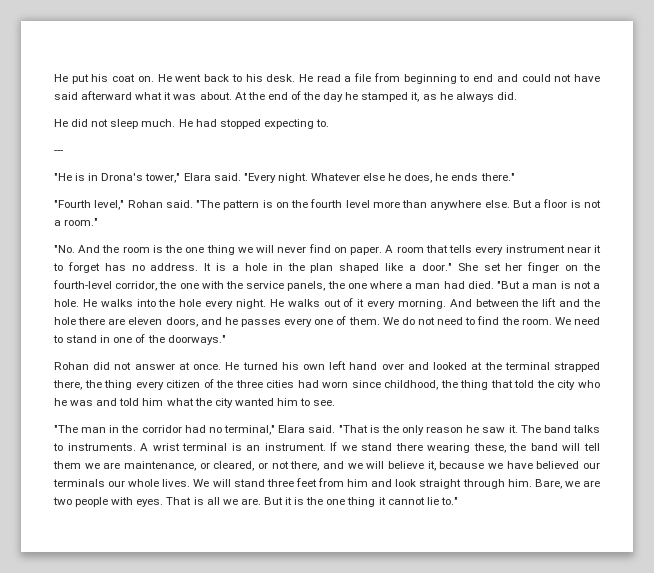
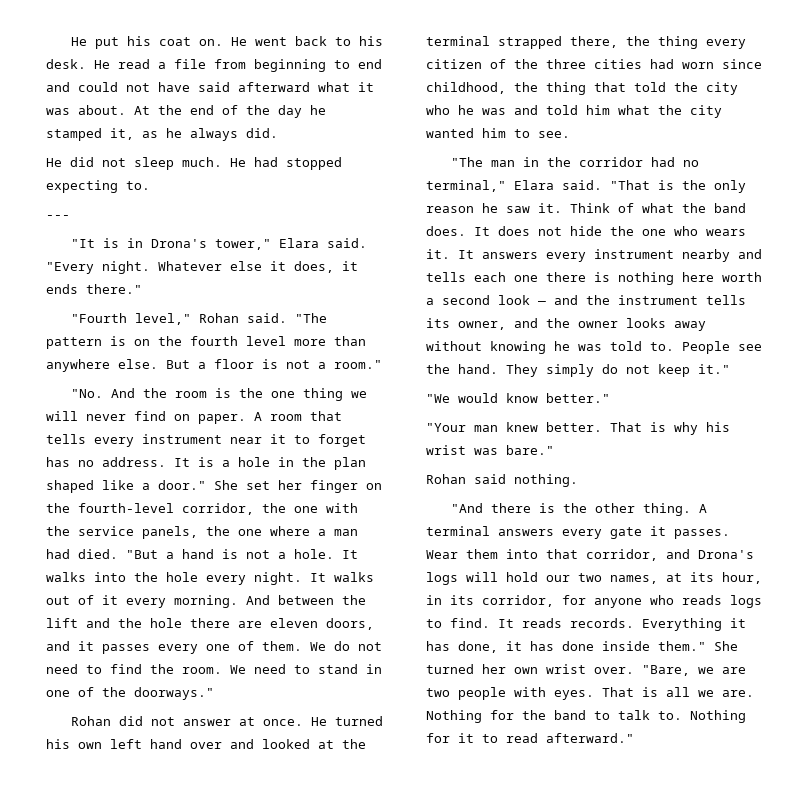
[54,173,72,181] "He -> [70,239,95,248] "It
[388,173,449,183] he does, he -> [270,261,358,273] it does, it
[532,283,558,289] man -> [182,549,214,559] hand
[82,299,97,307] He -> [342,550,358,559] It
[269,299,284,307] He -> [310,573,326,582] It
[224,317,238,325] he -> [78,641,94,651] it
[520,425,600,433] [53,442,600,453] [53,461,601,471] [53,478,562,489] The band talks to instruments. A wrist terminal is an instrument. If we stand there wearing these, the band will tell them we are maintenance, or cleared, or not there, and we will believe it, because we have believed our terminals our whole lives. We will stand three feet from him and look straight through him. Bare, -> [570,203,746,213] [426,226,746,236] [426,249,762,262] [426,272,762,285] [426,295,746,305] [426,318,706,331] [426,341,762,354] [426,364,730,377] [426,393,610,403] [426,422,730,435] [426,445,554,455] [426,474,578,487] [450,503,707,516] [426,526,730,539] [426,549,754,561] [426,572,762,585] [426,595,762,608] [426,618,746,631] [426,641,738,653] [426,664,690,676] Think of what the band does. It does not hide the one who wears it. It answers every instrument nearby and tells each one there is nothing here worth a second look — and the instrument tells its owner, and the owner looks away without knowing he was told to. People see the hand. They simply do not keep it." // "We would know better." // "Your man knew better. That is why his wrist was bare." // Rohan said nothing. // "And there is the other thing. A terminal answers every gate it passes. Wear them into that corridor, and Drona's logs will hold our two names, at its hour, in its corridor, for anyone who reads logs to find. It reads records. Everything it has done, it has done inside them." She turned her own wrist over. "Bare,
[263,497,458,507] But it is the one thing it cannot lie to." -> [426,710,746,723] [426,733,634,743] Nothing for the band to talk to. Nothing for it to read afterward."

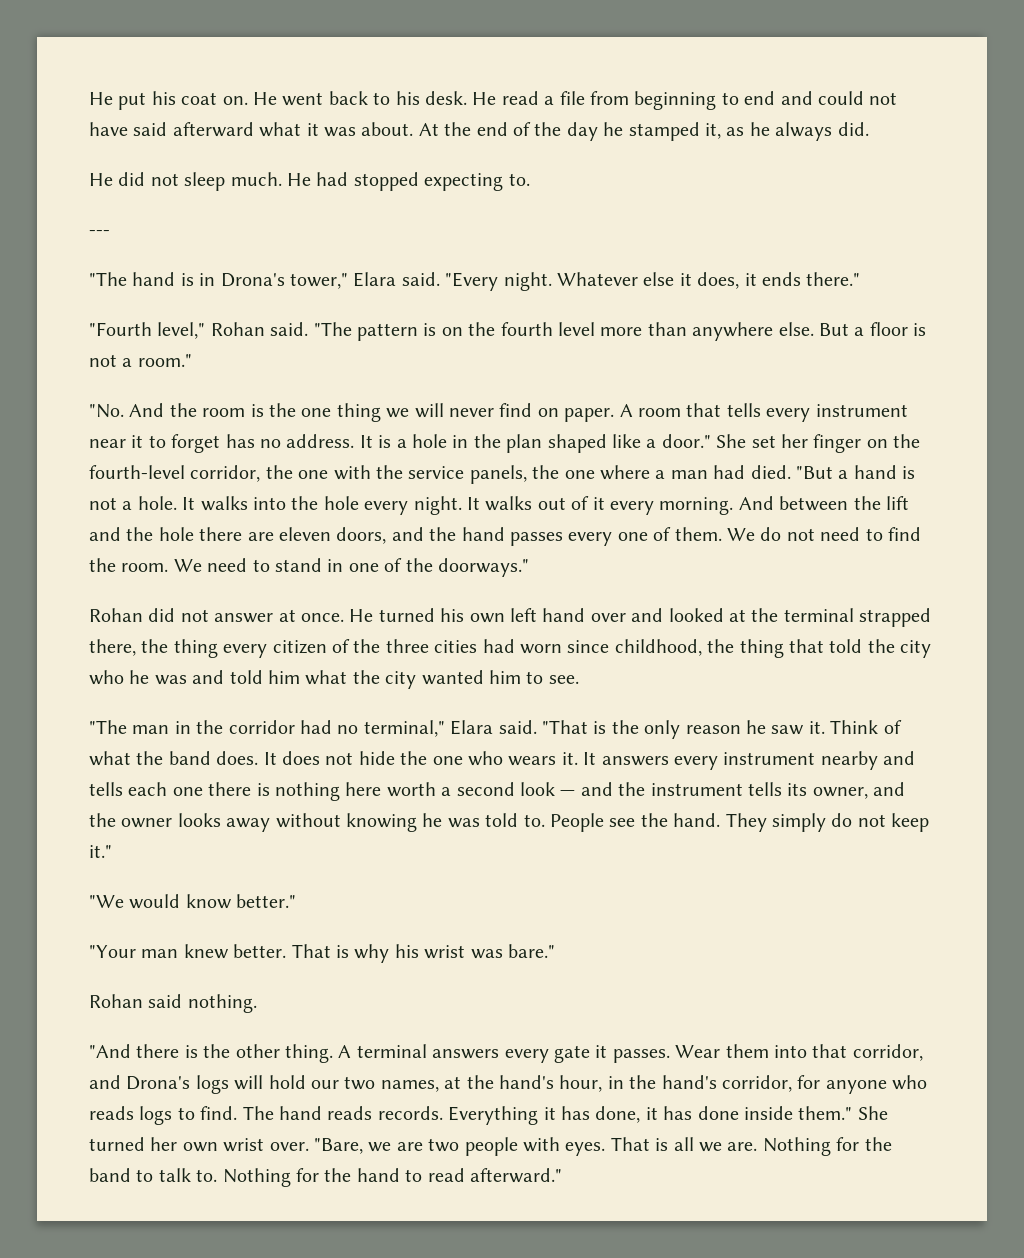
[70,239,95,248] "It -> [89,272,176,286] "The hand
[78,641,94,651] it -> [429,527,505,541] the hand
[690,572,762,584] [426,595,474,605] its hour, in its -> [466,1075,717,1092] the hand's hour, in the hand's
[498,619,514,628] It -> [242,1106,322,1120] The hand
[458,733,474,743] it -> [324,1168,400,1182] the hand

